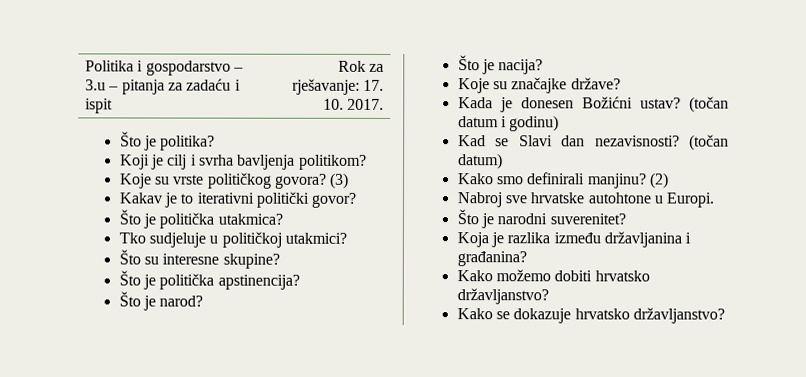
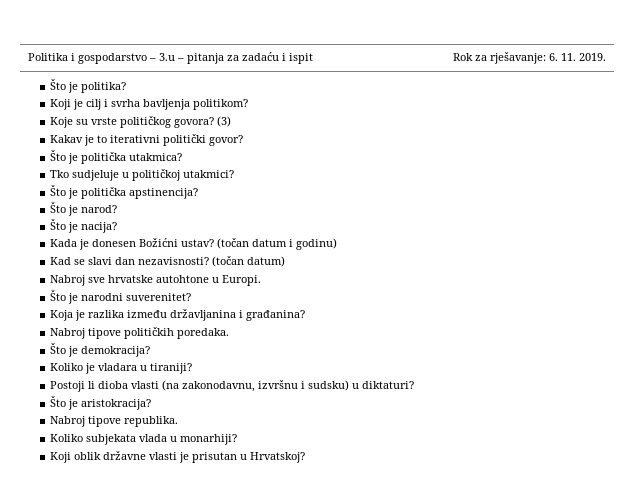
[362,79,384,91] [322,98,384,110] 17. 10. 2017. -> [549,53,607,61] 6. 11. 2019.
[118,249,280,269] // Što su interesne skupine? -> (234, 174) none
[457,77,621,94] // Koje su značajke države? -> (117, 227) none
[518,135,553,147] Slavi -> [87,257,112,265] slavi
[457,172,669,189] // Kako smo definirali manjinu? (2) -> (285, 261) none
[456,269,650,282] [456,288,549,305] [456,307,725,324] Kako možemo dobiti hrvatsko državljanstvo? // Kako se dokazuje hrvatsko državljanstvo? -> [49,327,229,339] [49,343,150,357] [49,363,192,374] [49,380,414,392] [49,396,151,410] [49,416,178,427] [49,434,237,445] [49,451,305,463] Nabroj tipove političkih poredaka. // Što je demokracija? // Koliko je vladara u tiraniji? // Postoji li dioba vlasti (na zakonodavnu, izvršnu i sudsku) u diktaturi? // Što je aristokracija? // Nabroj tipove republika. // Koliko subjekata vlada u monarhiji? // Koji oblik državne vlasti je prisutan u Hrvatskoj?

